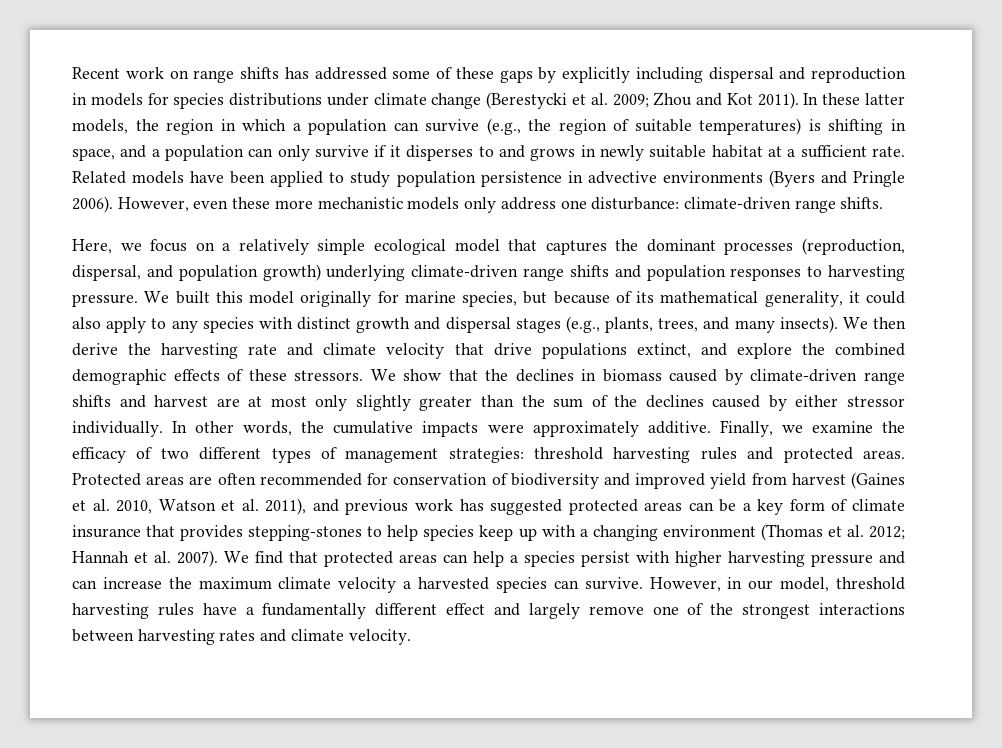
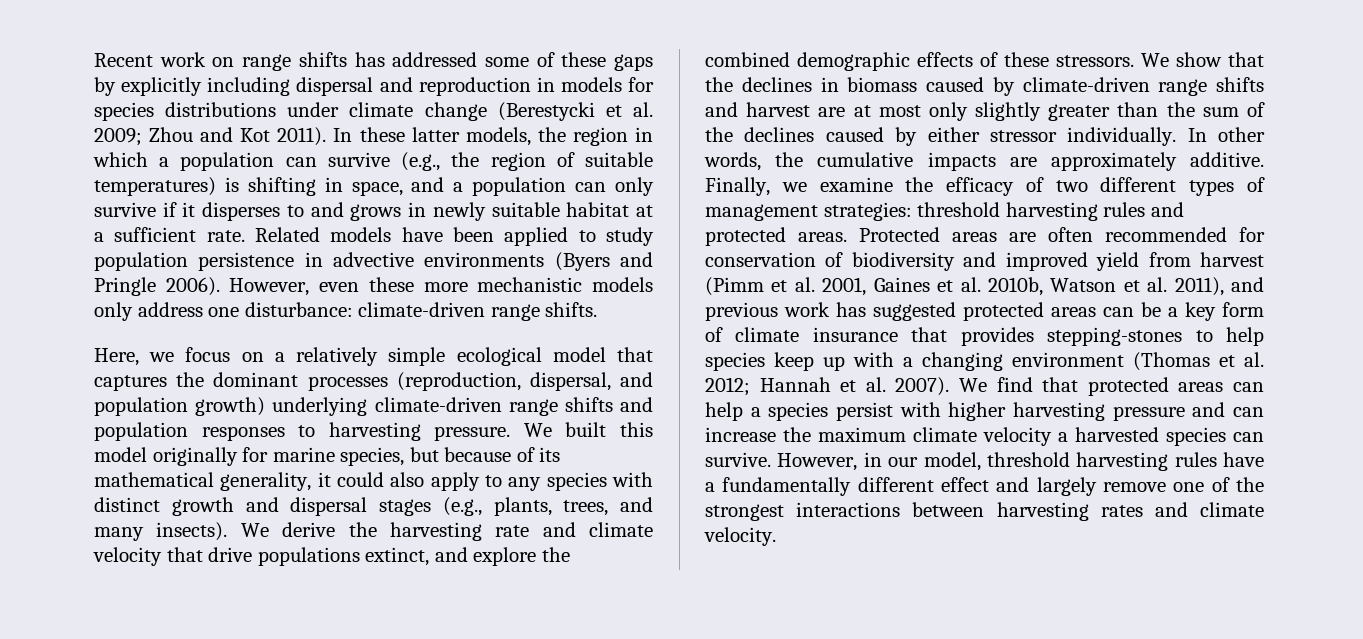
[872,317,906,329] then -> (269, 530) none
[487,424,524,433] were -> [1009,157,1037,167] are
[850,472,905,489] [72,499,153,514] (Gaines et al. 2010, -> [705,277,1043,296] (Pimm et al. 2001, Gaines et al. 2010b,

